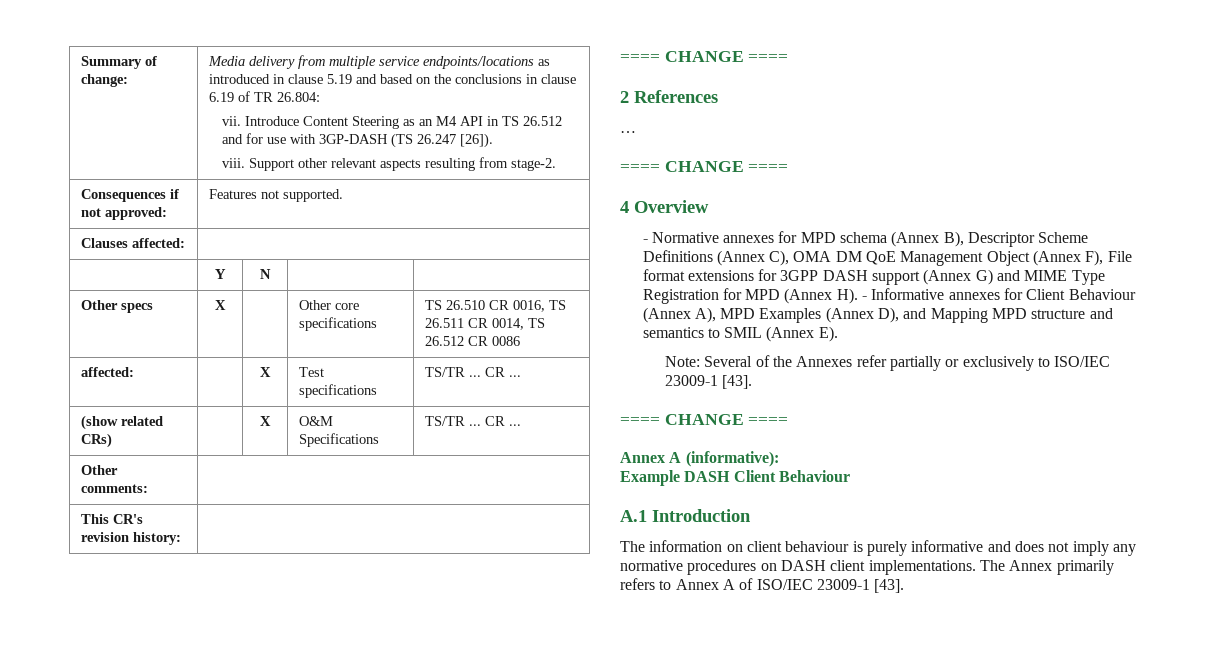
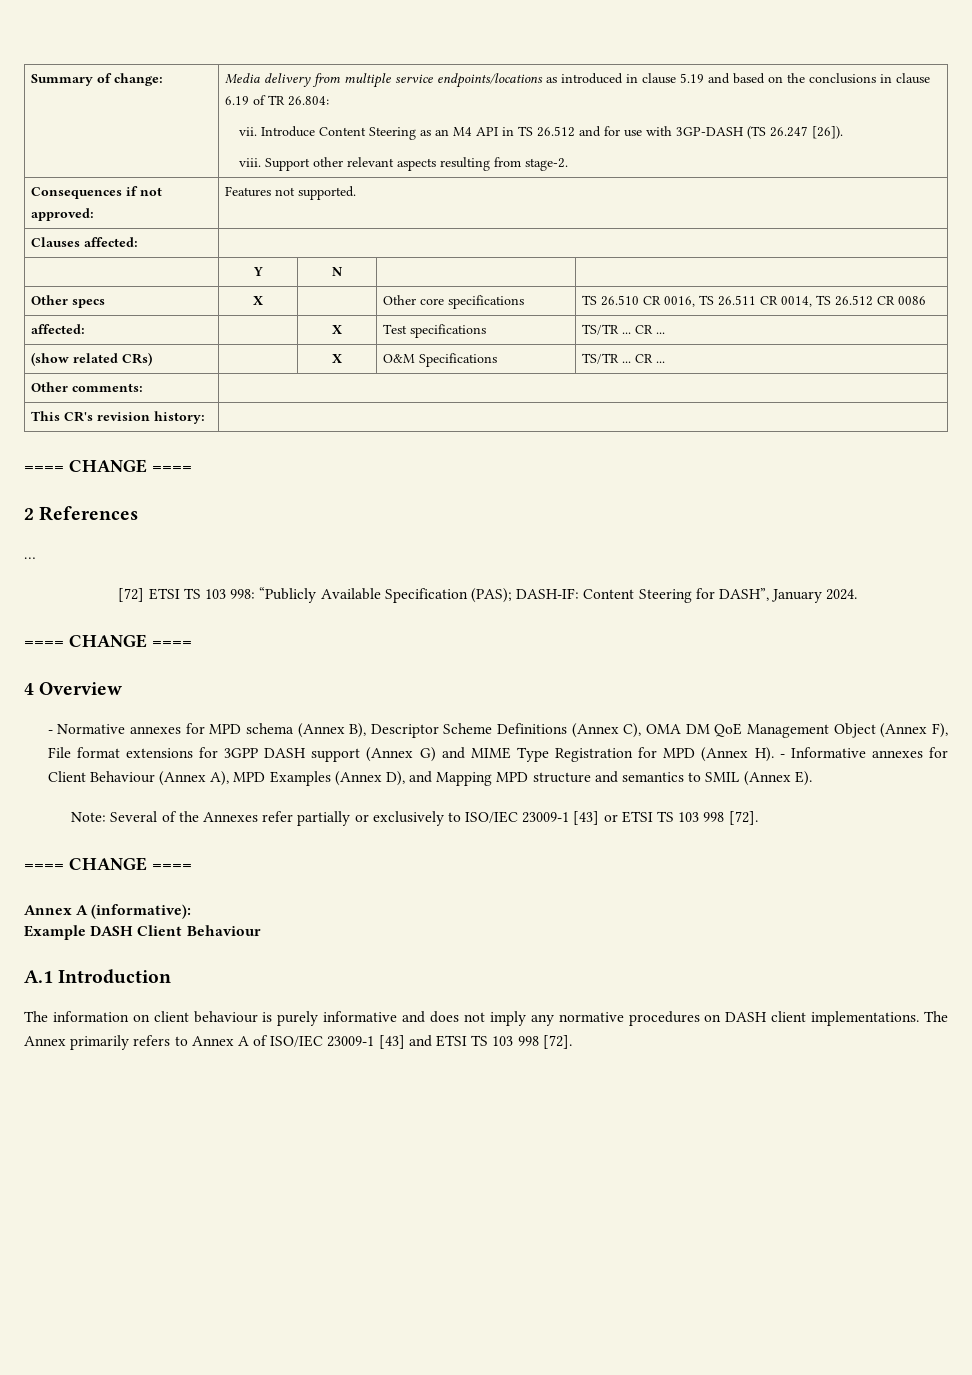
(636, 132) none -> [118,587,858,603] // [72] ETSI TS 103 998: “Publicly Available Specification (PAS); DASH-IF: Content Steering for DASH”, January 2024.
[722,375,753,389] [43]. -> [573,811,758,825] [43] or ETSI TS 103 998 [72].
[874,579,905,593] [43]. -> [378,1035,572,1049] [43] and ETSI TS 103 998 [72].

